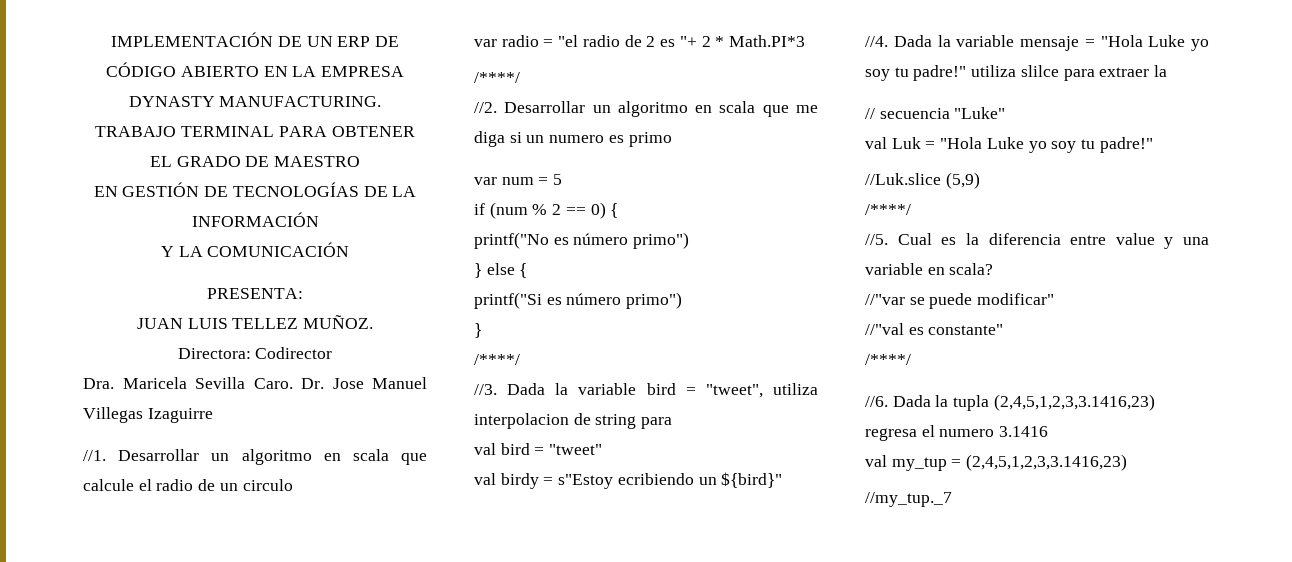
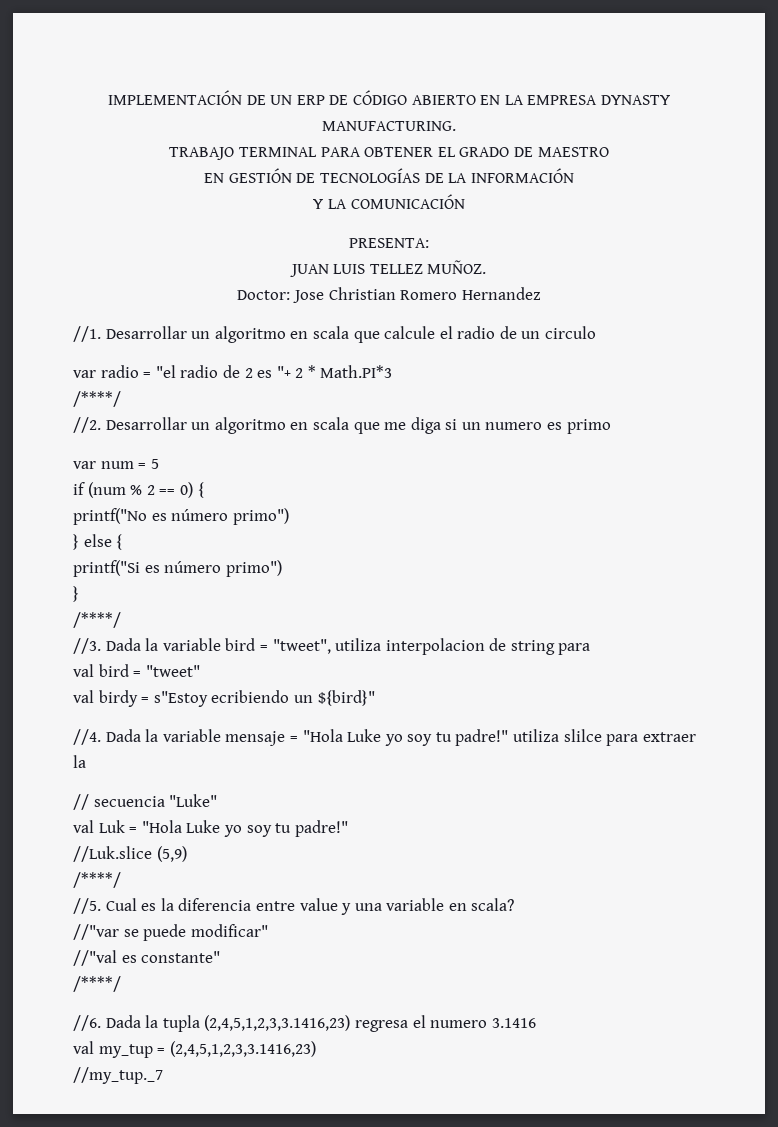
[177,347,333,359] [83,377,427,389] [83,407,213,423] Directora: Codirector // Dra. Maricela Sevilla Caro. Dr. Jose Manuel Villegas Izaguirre -> [237,287,541,303] Doctor: Jose Christian Romero Hernandez

